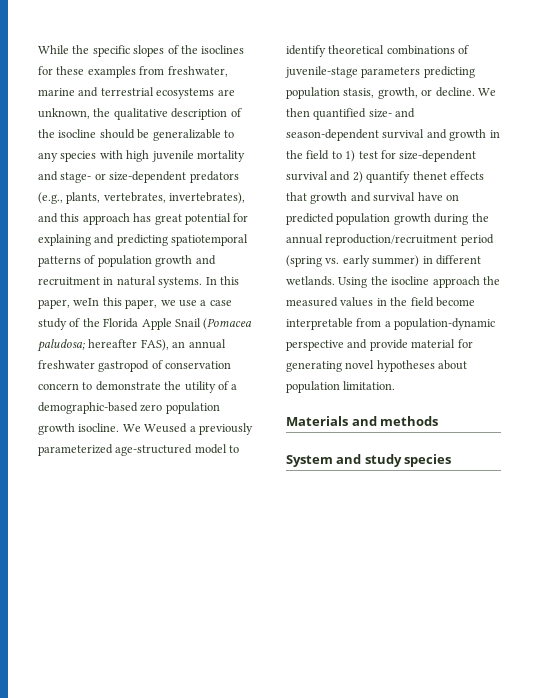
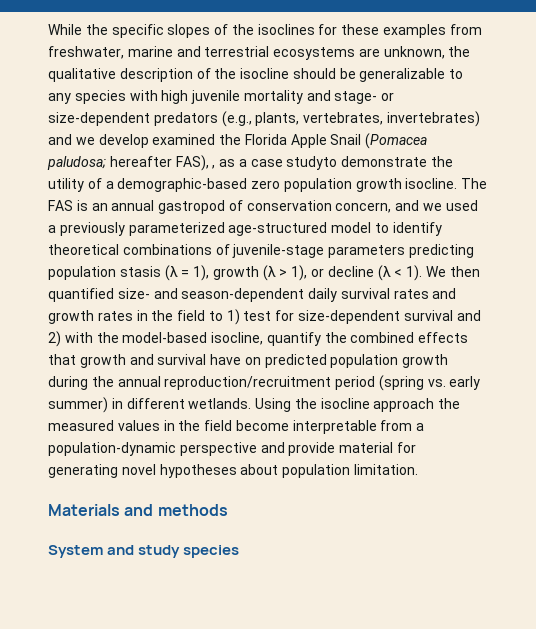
[169,192,246,204] [38,213,249,225] [38,234,249,246] [38,255,216,267] [38,276,239,288] [38,297,232,309] [38,318,81,330] invertebrates), and this approach has great potential for explaining and predicting spatiotemporal patterns of population growth and recruitment in natural systems. In this paper, weIn this paper, we use a case study of -> [386,111,480,127] [48,134,216,148] invertebrates) and we develop examined
[172,339,226,349] [38,360,232,372] [38,382,93,390] an annual freshwater gastropod of conservation concern to -> [212,156,338,170] , as a case studyto
[122,423,188,433] We Weused -> [461,178,488,189] [48,200,478,214] The FAS is an annual gastropod of conservation concern, and we used
[343,87,475,99] stasis, growth, or decline. -> [119,265,423,281] stasis (λ = 1), growth (λ > 1), or decline (λ < 1).
[382,129,425,139] survival -> [308,288,429,302] daily survival rates
(487, 135) none -> [97,311,133,321] rates
[366,171,447,183] quantify thenet -> [64,332,415,346] with the model-based isocline, quantify the combined

